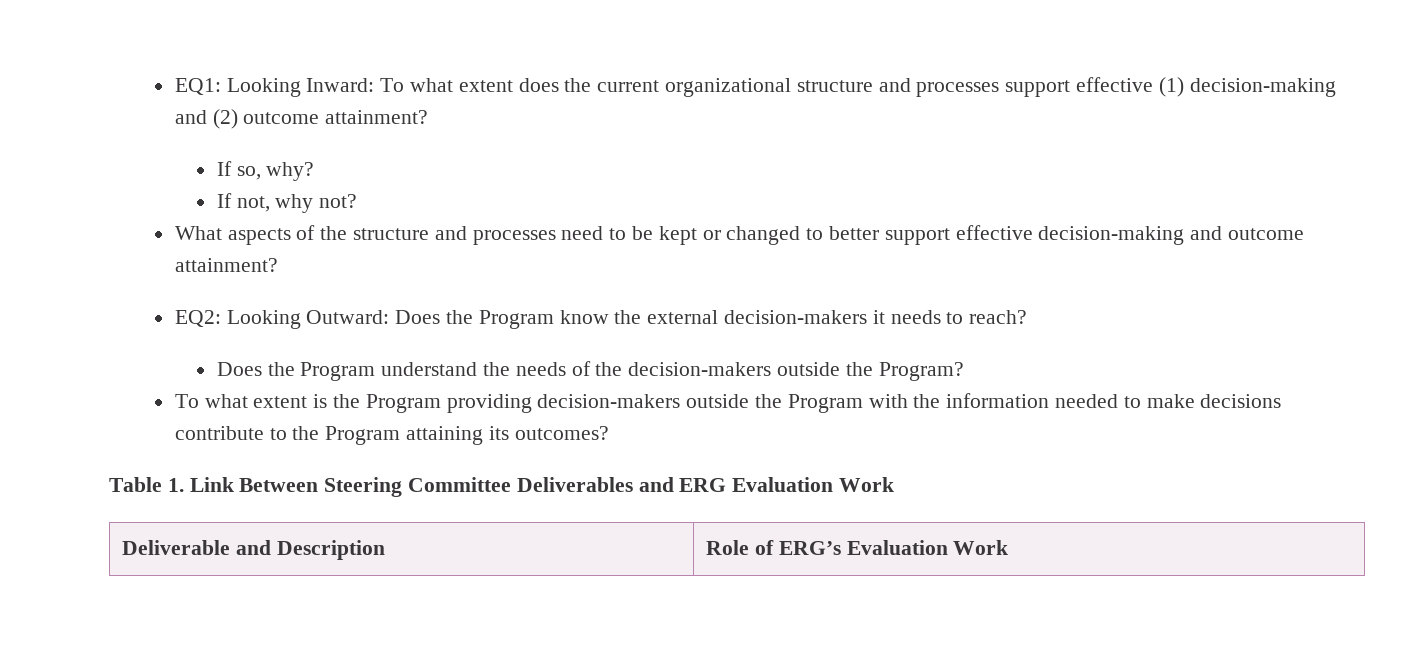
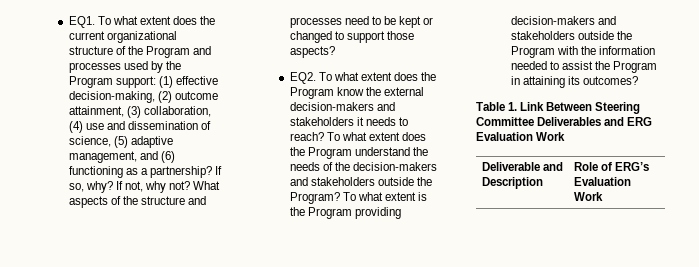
[174,78,375,97] EQ1: Looking Inward: -> [68,16,95,28] EQ1.
[878,77,1336,97] [174,109,429,129] and processes support effective (1) decision-making and (2) outcome attainment? // -> [115,46,212,58] [68,61,181,73] [68,76,218,88] [68,91,218,103] [68,106,211,118] [68,121,212,133] [68,136,173,148] [68,151,175,163] [68,166,212,178] of the Program and processes used by the Program support: (1) effective decision-making, (2) outcome attainment, (3) collaboration, (4) use and dissemination of science, (5) adaptive management, and (6) functioning as a partnership?
(315, 171) // -> (113, 187) none
(358, 201) // -> (191, 185) none
[829,225,1305,245] [174,258,278,272] [174,310,441,329] better support effective decision-making and outcome attainment? // EQ2: Looking Outward: Does -> [346,31,414,43] [289,46,335,58] [289,72,419,84] support those aspects? // EQ2. To what extent does
(867, 317) none -> [376,102,395,111] [289,117,354,126] and stakeholders
[216,362,262,376] // Does -> [326,132,427,141] To what extent does
(772, 369) none -> [289,177,375,186] and stakeholders
(964, 371) // -> (340, 198) none
(681, 401) none -> [597,16,616,25] [510,31,575,40] and stakeholders
[1146,394,1282,408] [174,426,401,445] make decisions contribute to the Program -> [561,61,658,73] [510,76,520,85] assist the Program in

